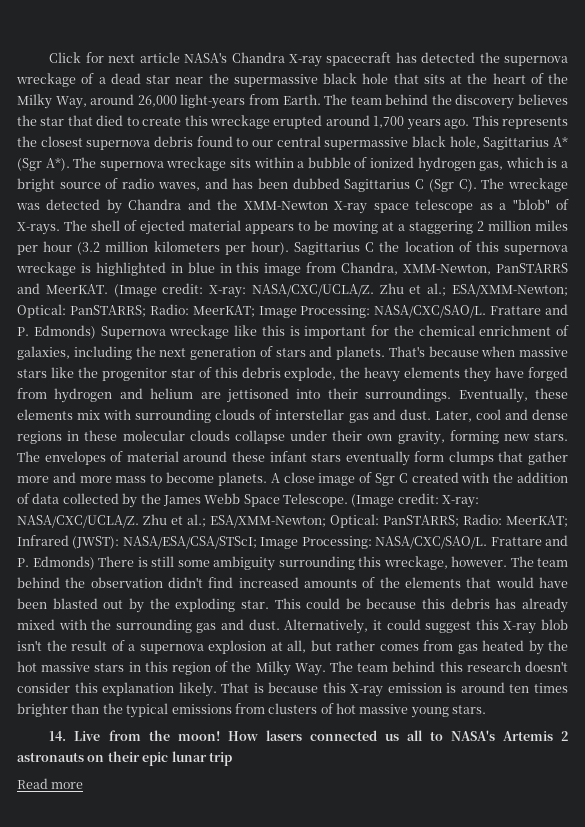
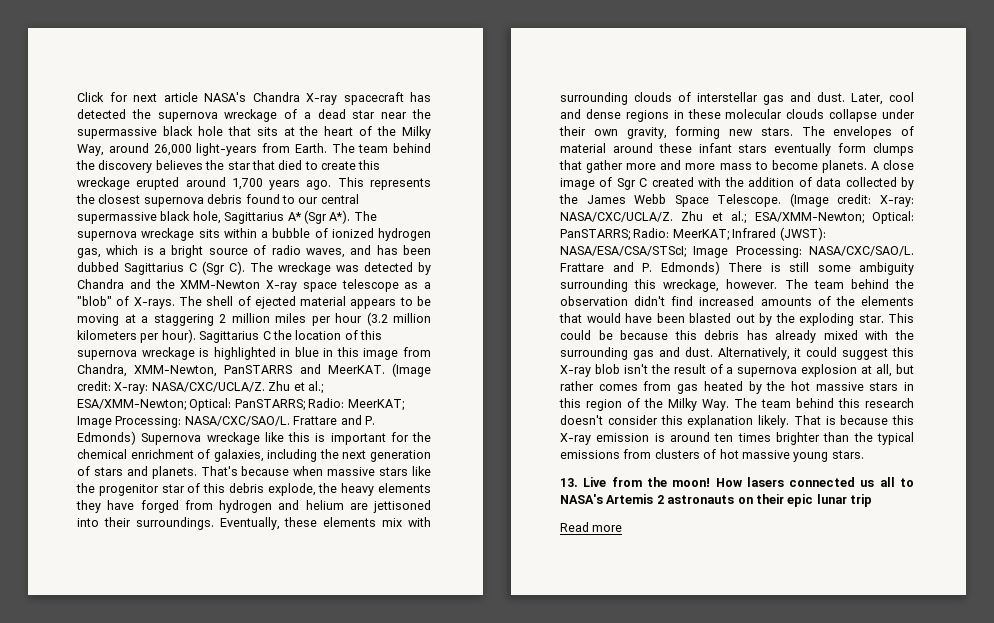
[49,731,67,741] 14. -> [560,478,578,487] 13.

